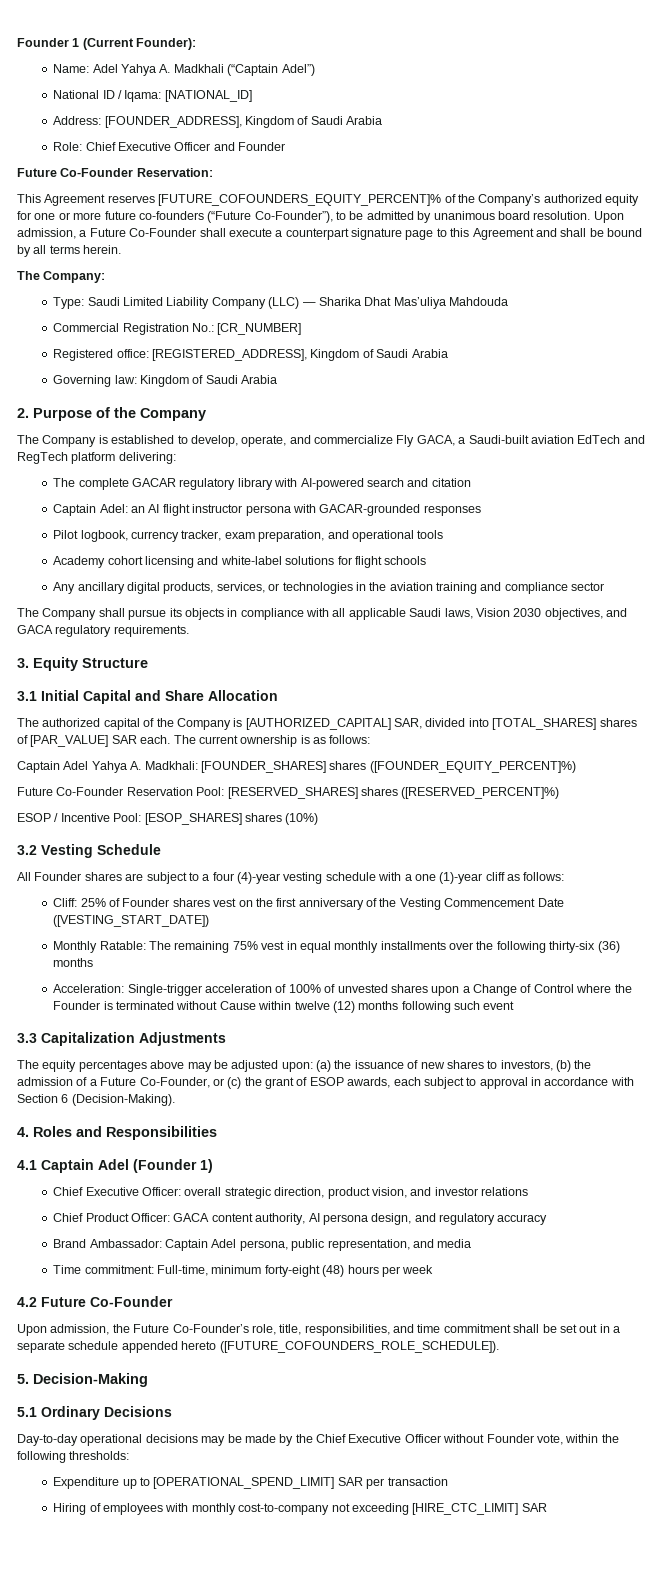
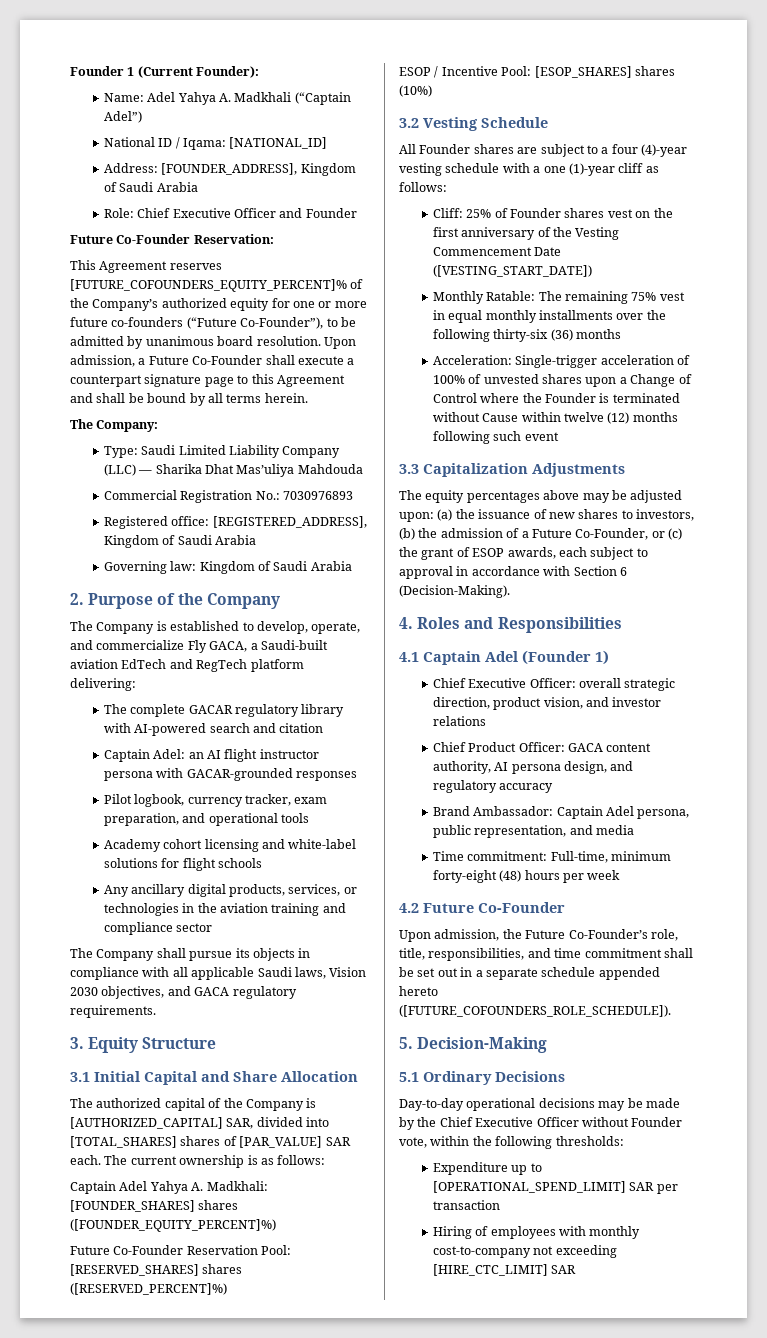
[217,323,302,335] [CR_NUMBER] -> [283,491,354,500] 7030976893

